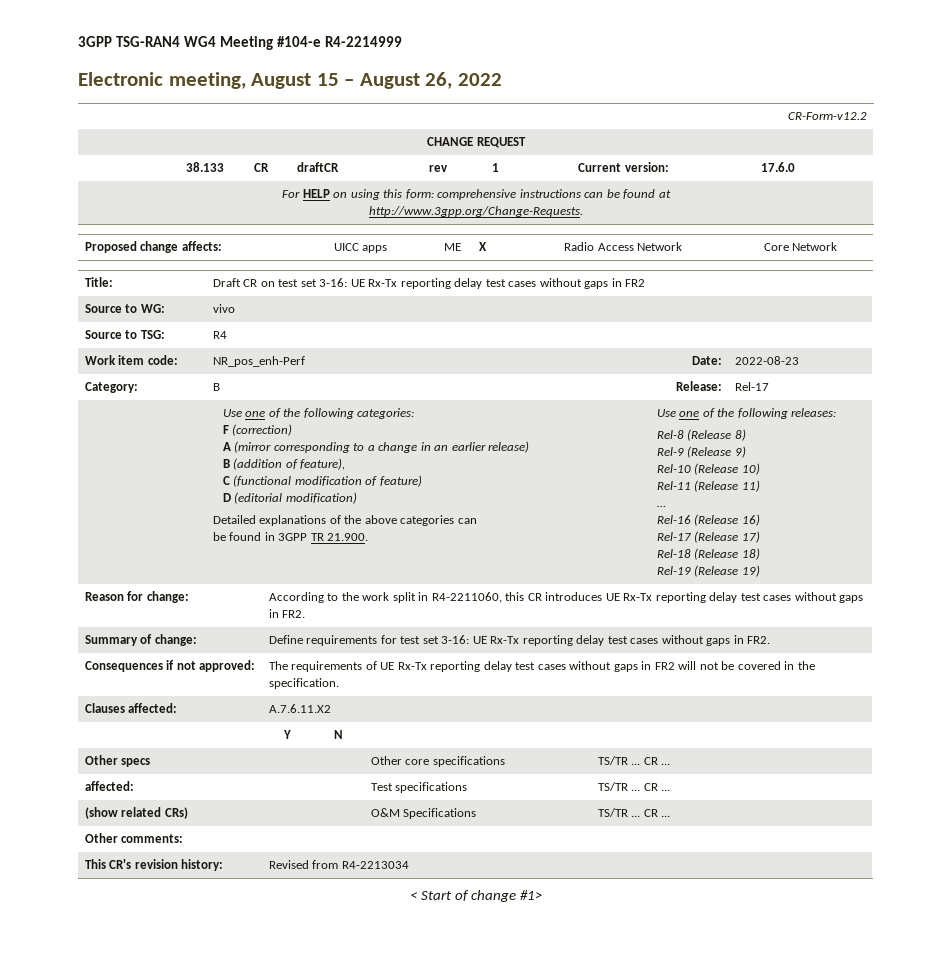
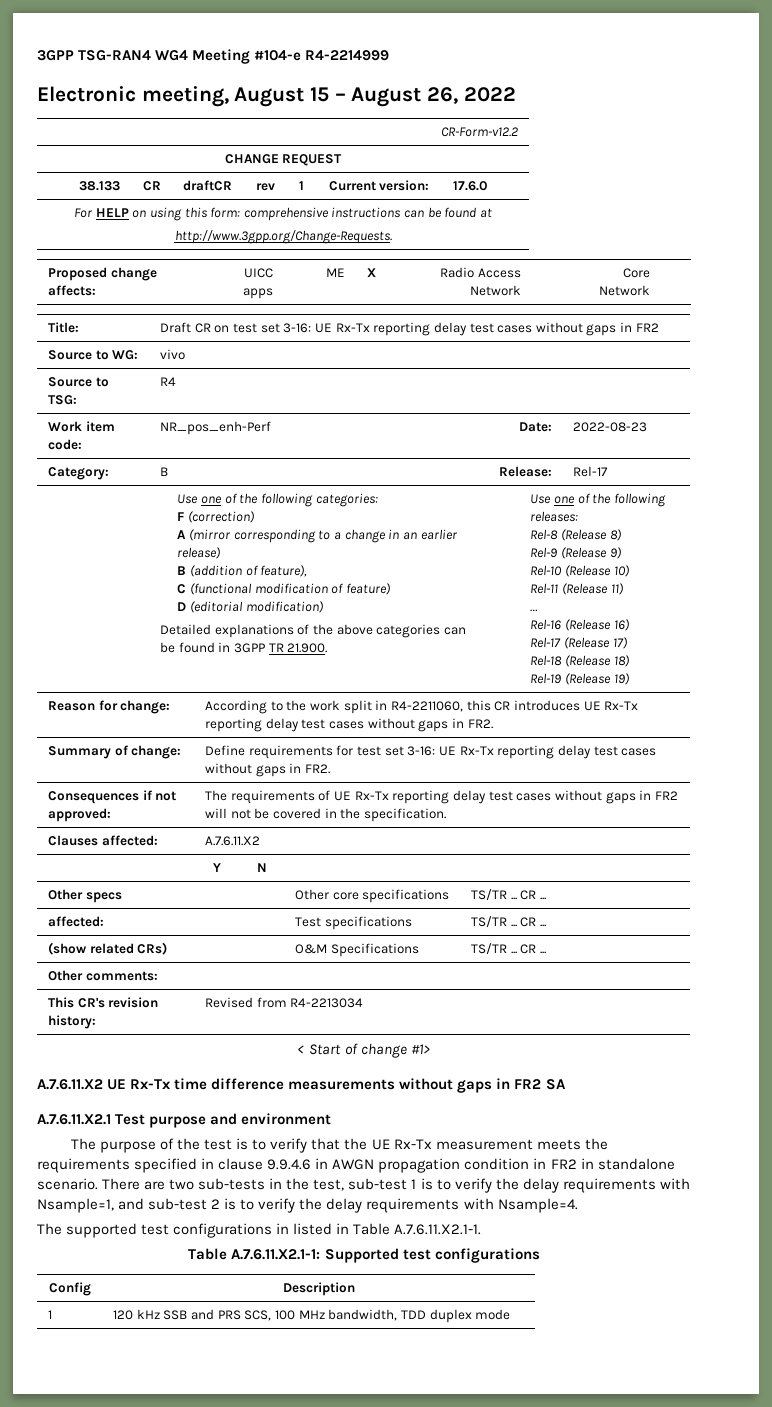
(543, 895) none -> [37,1078,566,1093] [37,1113,332,1128] [71,1138,608,1153] [37,1158,675,1173] [37,1178,690,1193] [37,1198,578,1213] [37,1223,482,1238] [188,1248,540,1263] [49,1282,91,1296] [282,1282,355,1296] [48,1310,53,1319] [113,1309,511,1323] // A.7.6.11.X2 UE Rx-Tx time difference measurements without gaps in FR2 SA // A.7.6.11.X2.1 Test purpose and environment // The purpose of the test is to verify that the UE Rx-Tx measurement meets the requirements specified in clause 9.9.4.6 in AWGN propagation condition in FR2 in standalone scenario. There are two sub-tests in the test, sub-test 1 is to verify the delay requirements with Nsample=1, and sub-test 2 is to verify the delay requirements with Nsample=4. // The supported test configurations in listed in Table A.7.6.11.X2.1-1. // Table A.7.6.11.X2.1-1: Supported test configurations // Config | Description // 1 | 120 kHz SSB and PRS SCS, 100 MHz bandwidth, TDD duplex mode

